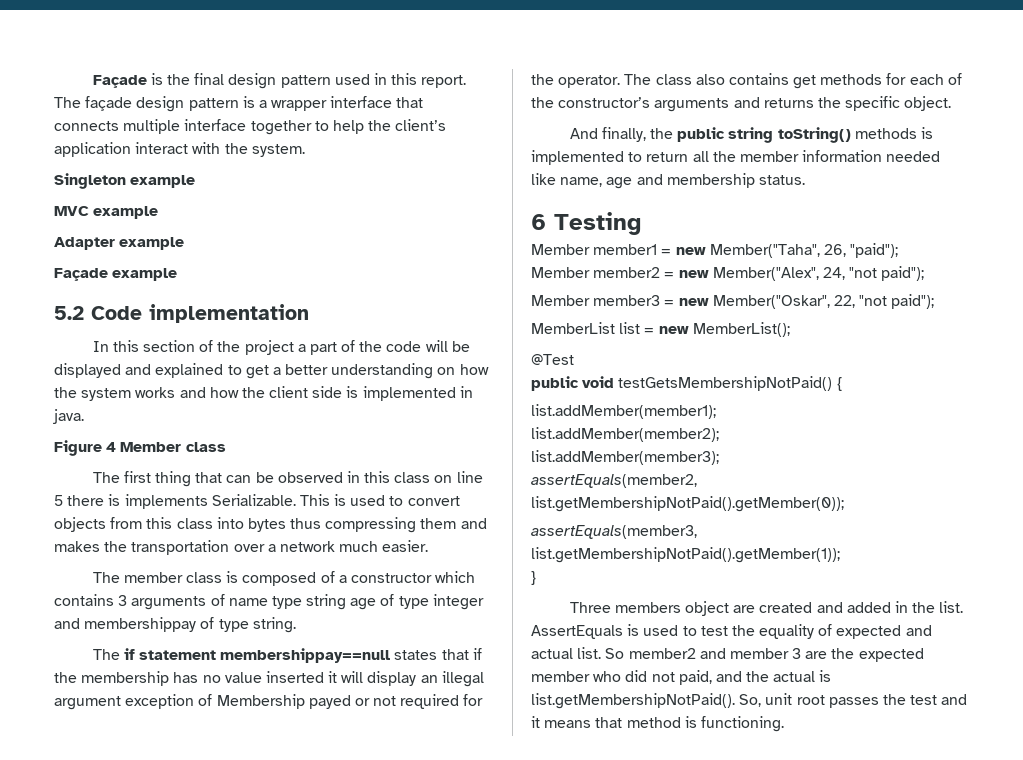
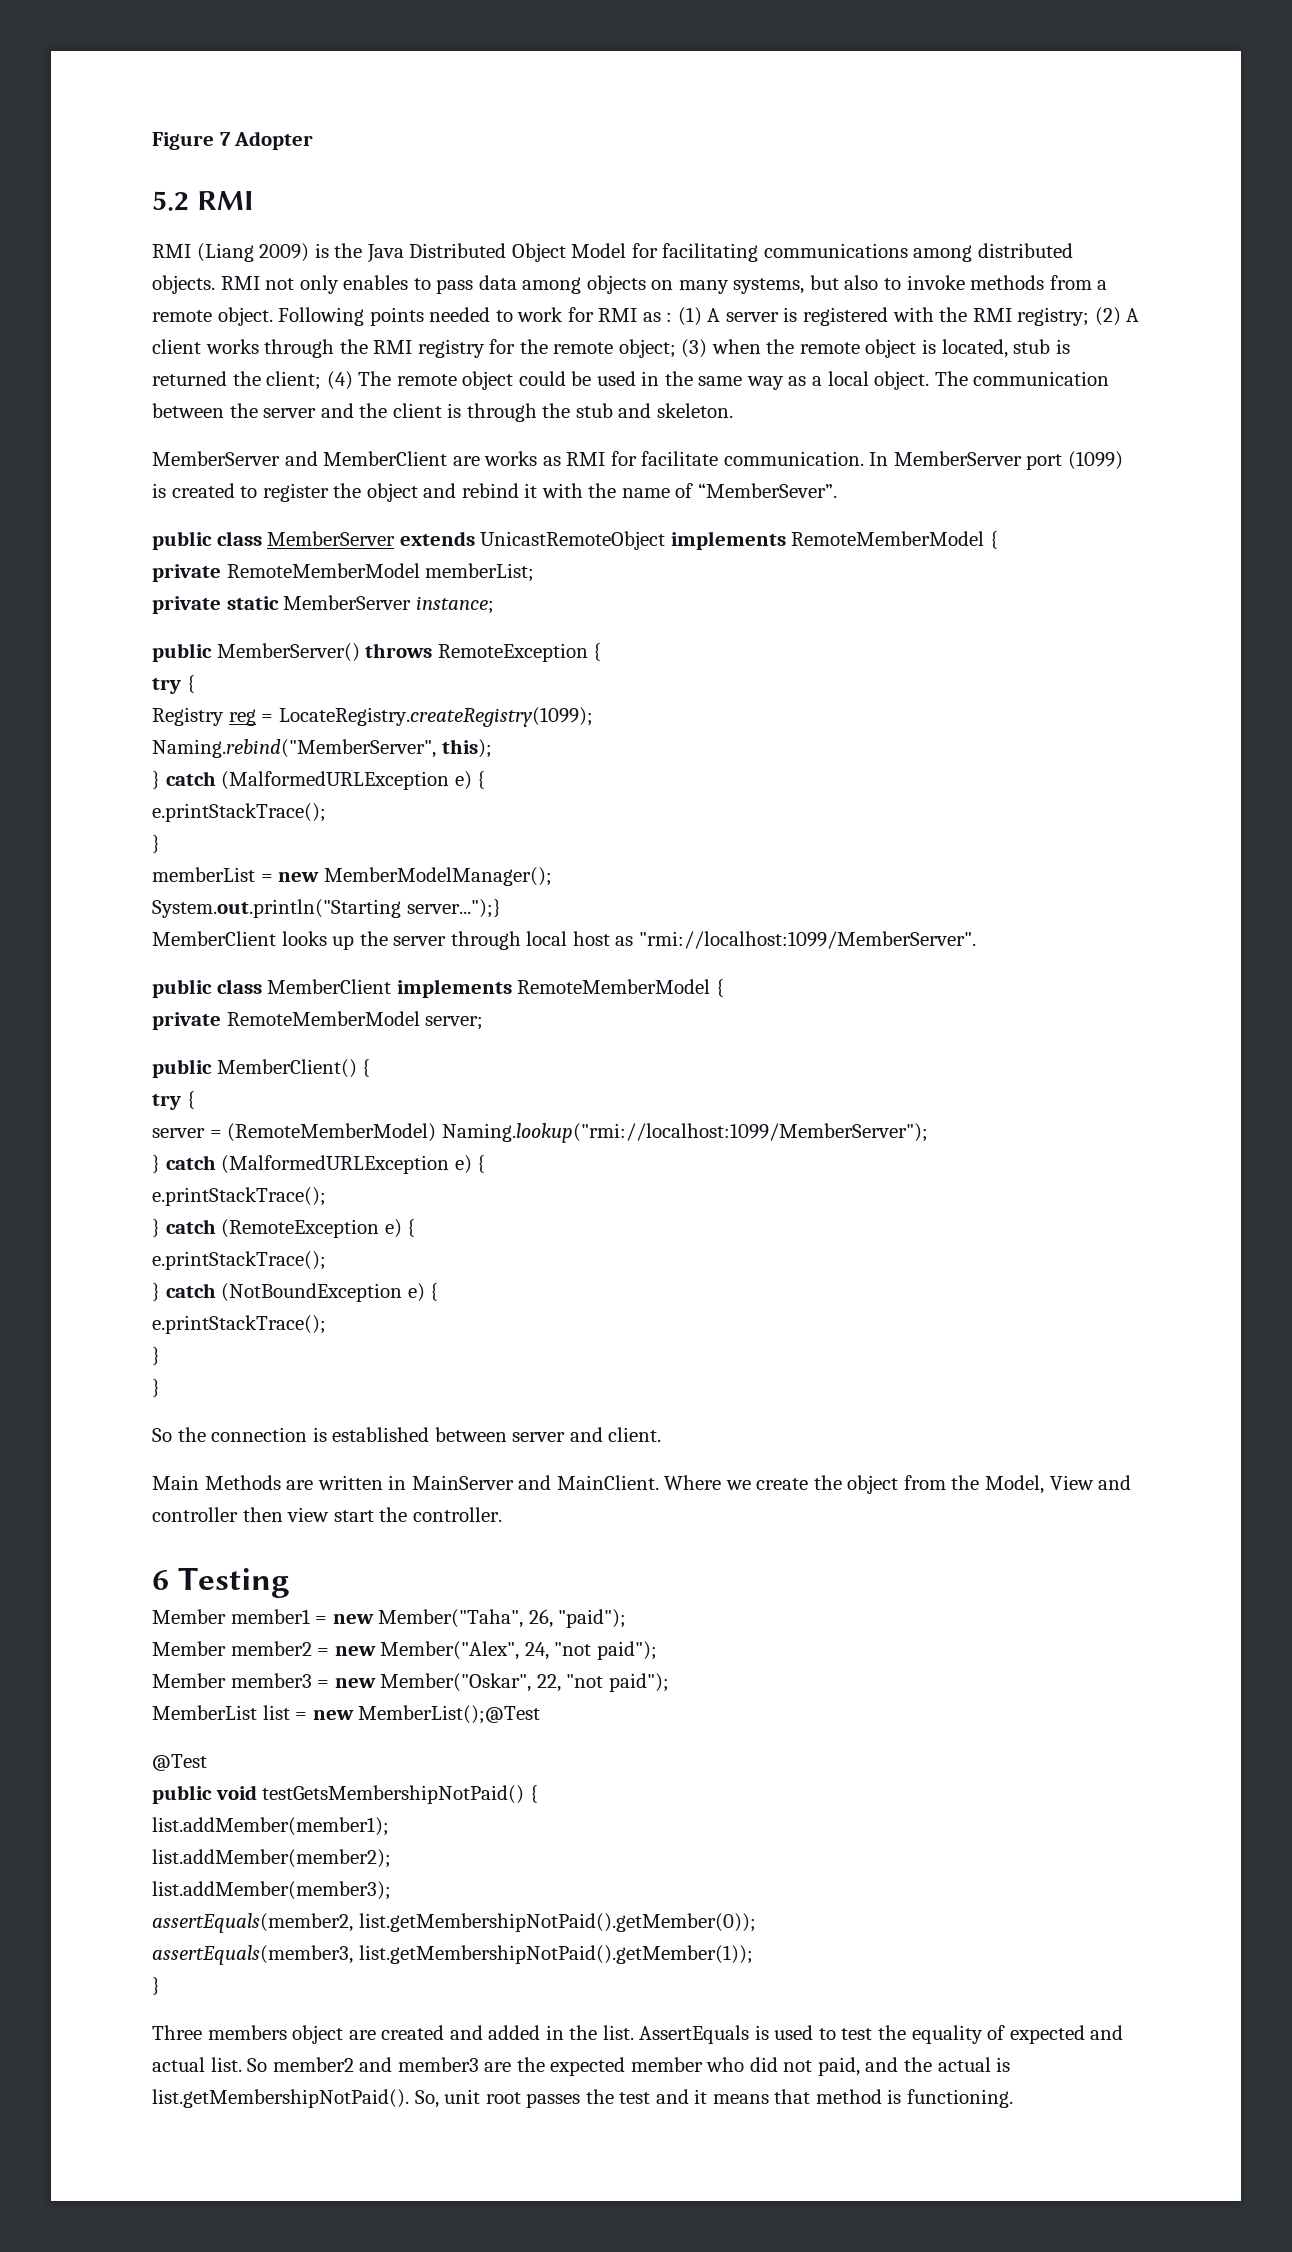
[92,73,467,89] [54,96,424,112] [54,119,447,135] [54,142,305,157] [54,173,196,189] [54,206,159,219] [54,237,185,250] [54,268,178,281] [54,304,309,323] [92,340,470,355] [54,363,489,379] [54,386,473,401] [53,409,84,424] [54,440,226,456] [92,471,483,487] [54,494,460,509] [54,517,487,533] [54,540,429,555] [92,571,476,586] [54,594,484,610] [54,617,296,633] [92,648,482,663] [54,671,484,687] [54,694,484,710] [531,73,962,89] [531,96,952,112] [569,127,933,143] [531,150,941,165] [531,173,805,189] Façade is the final design pattern used in this report. The façade design pattern is a wrapper interface that connects multiple interface together to help the client’s application interact with the system. // Singleton example // MVC example // Adapter example // Façade example // 5.2 Code implementation // In this section of the project a part of the code will be displayed and explained to get a better understanding on how the system works and how the client side is implemented in java. // Figure 4 Member class // The first thing that can be observed in this class on line 5 there is implements Serializable. This is used to convert objects from this class into bytes thus compressing them and makes the transportation over a network much easier. // The member class is composed of a constructor which contains 3 arguments of name type string age of type integer and membershippay of type string. // The if statement membershippay==null states that if the membership has no value inserted it will display an illegal argument exception of Membership payed or not required for the operator. The class also contains get methods for each of the constructor’s arguments and returns the specific object. // And finally, the public string toString() methods is implemented to return all the member information needed like name, age and membership status. -> [152,131,314,150] [152,191,254,211] [152,243,1073,263] [152,275,1108,294] [152,307,1140,326] [152,339,1070,358] [152,371,1110,390] [152,403,733,422] [152,451,1123,470] [152,483,837,502] [152,531,998,550] [152,563,535,582] [152,595,494,614] [152,643,602,662] [152,675,195,694] [152,707,593,727] [152,739,492,758] [152,771,486,790] [152,803,326,822] [152,835,160,853] [152,867,552,886] [152,899,501,918] [152,931,976,950] [152,979,724,998] [152,1011,484,1030] [152,1059,371,1078] [152,1091,195,1110] [152,1123,928,1143] [152,1155,486,1174] [152,1187,326,1206] [152,1219,416,1238] [152,1251,326,1270] [152,1283,439,1302] [152,1315,326,1334] [152,1347,160,1365] [152,1379,160,1397] [152,1427,662,1442] [152,1475,1132,1494] [152,1507,502,1522] Figure 7 Adopter // 5.2 RMI // RMI (Liang 2009) is the Java Distributed Object Model for facilitating communications among distributed objects. RMI not only enables to pass data among objects on many systems, but also to invoke methods from a remote object. Following points needed to work for RMI as : (1) A server is registered with the RMI registry; (2) A client works through the RMI registry for the remote object; (3) when the remote object is located, stub is returned the client; (4) The remote object could be used in the same way as a local object. The communication between the server and the client is through the stub and skeleton. // MemberServer and MemberClient are works as RMI for facilitate communication. In MemberServer port (1099) is created to register the object and rebind it with the name of “MemberSever”. // public class MemberServer extends UnicastRemoteObject implements RemoteMemberModel { // private RemoteMemberModel memberList; // private static MemberServer instance; // public MemberServer() throws RemoteException { // try { // Registry reg = LocateRegistry.createRegistry(1099); // Naming.rebind("MemberServer", this); // } catch (MalformedURLException e) { // e.printStackTrace(); // } // memberList = new MemberModelManager(); // System.out.println("Starting server...");} // MemberClient looks up the server through local host as "rmi://localhost:1099/MemberServer". // public class MemberClient implements RemoteMemberModel { // private RemoteMemberModel server; // public MemberClient() { // try { // server = (RemoteMemberModel) Naming.lookup("rmi://localhost:1099/MemberServer"); // } catch (MalformedURLException e) { // e.printStackTrace(); // } catch (RemoteException e) { // e.printStackTrace(); // } catch (NotBoundException e) { // e.printStackTrace(); // } // } // So the connection is established between server and client. // Main Methods are written in MainServer and MainClient. Where we create the object from the Model, View and controller then view start the controller.
[692,322,790,337] MemberList(); -> [358,1705,541,1724] MemberList();@Test
[729,648,802,659] member 3 -> [397,2057,479,2072] member3

